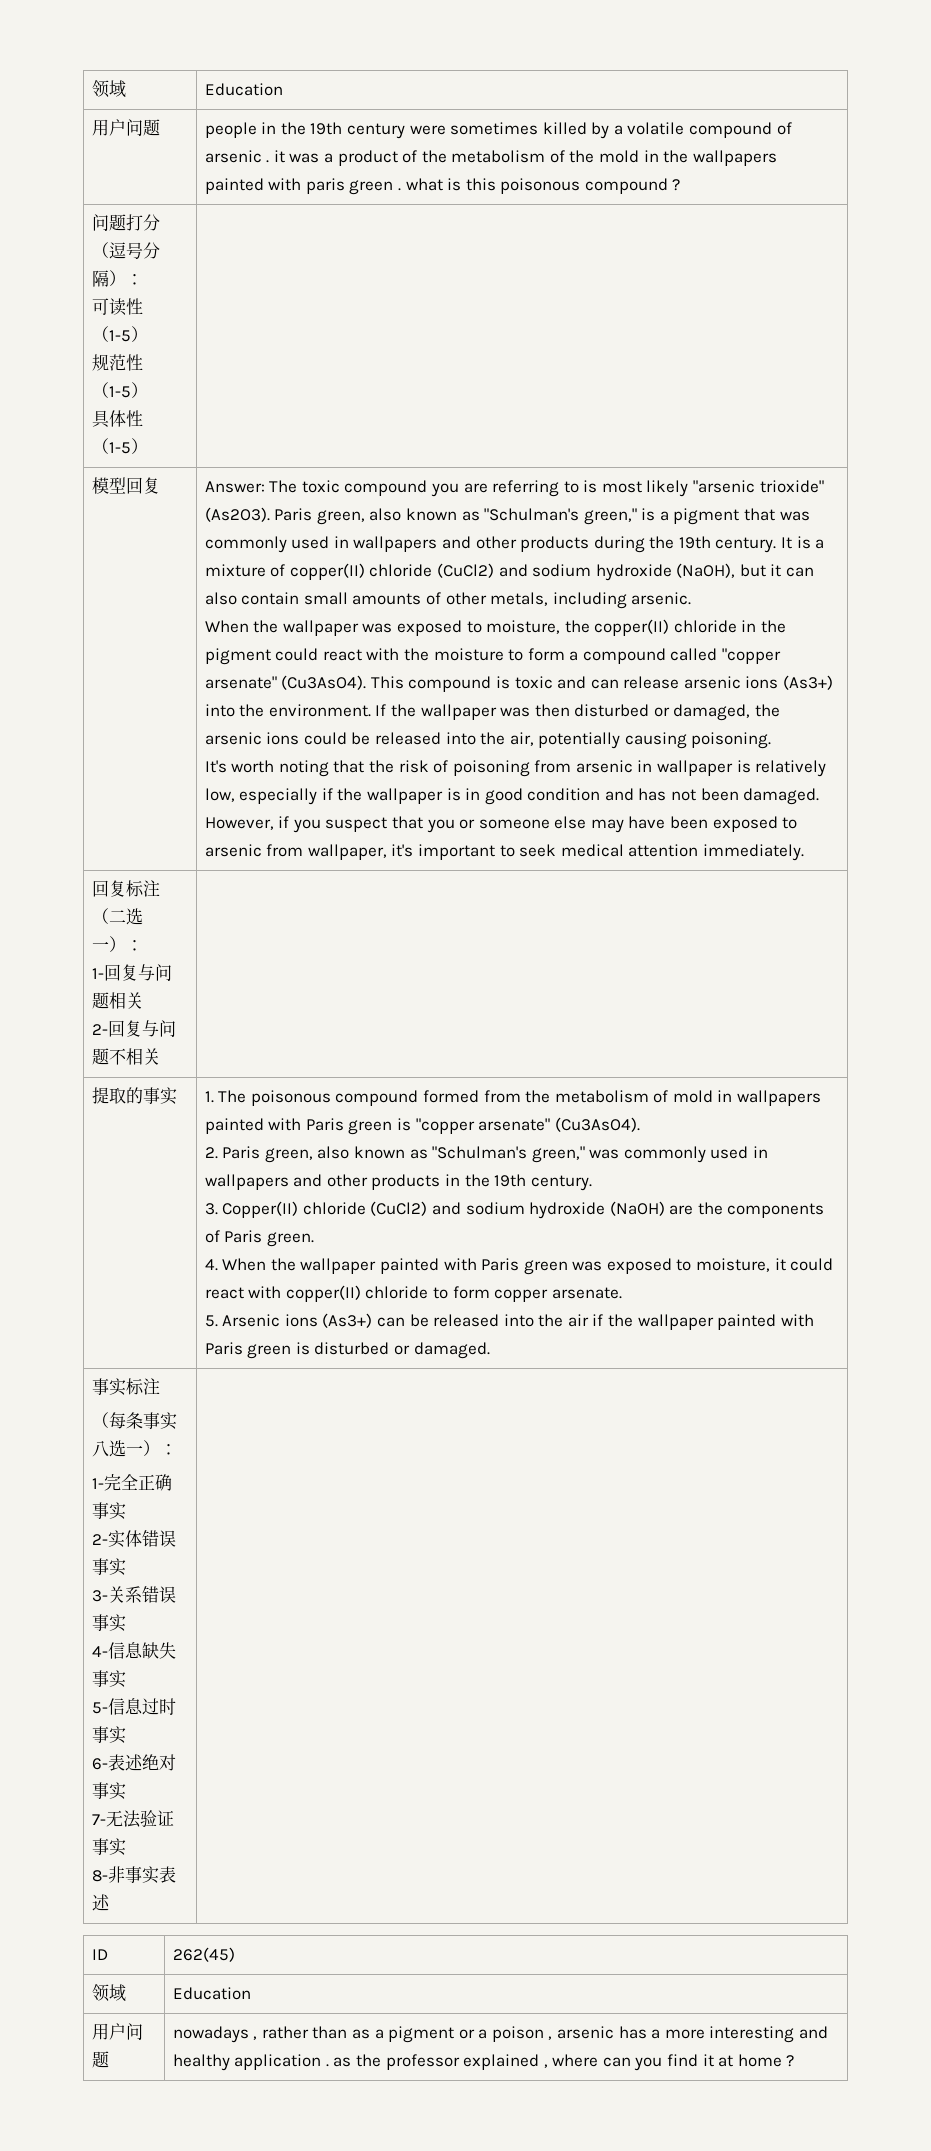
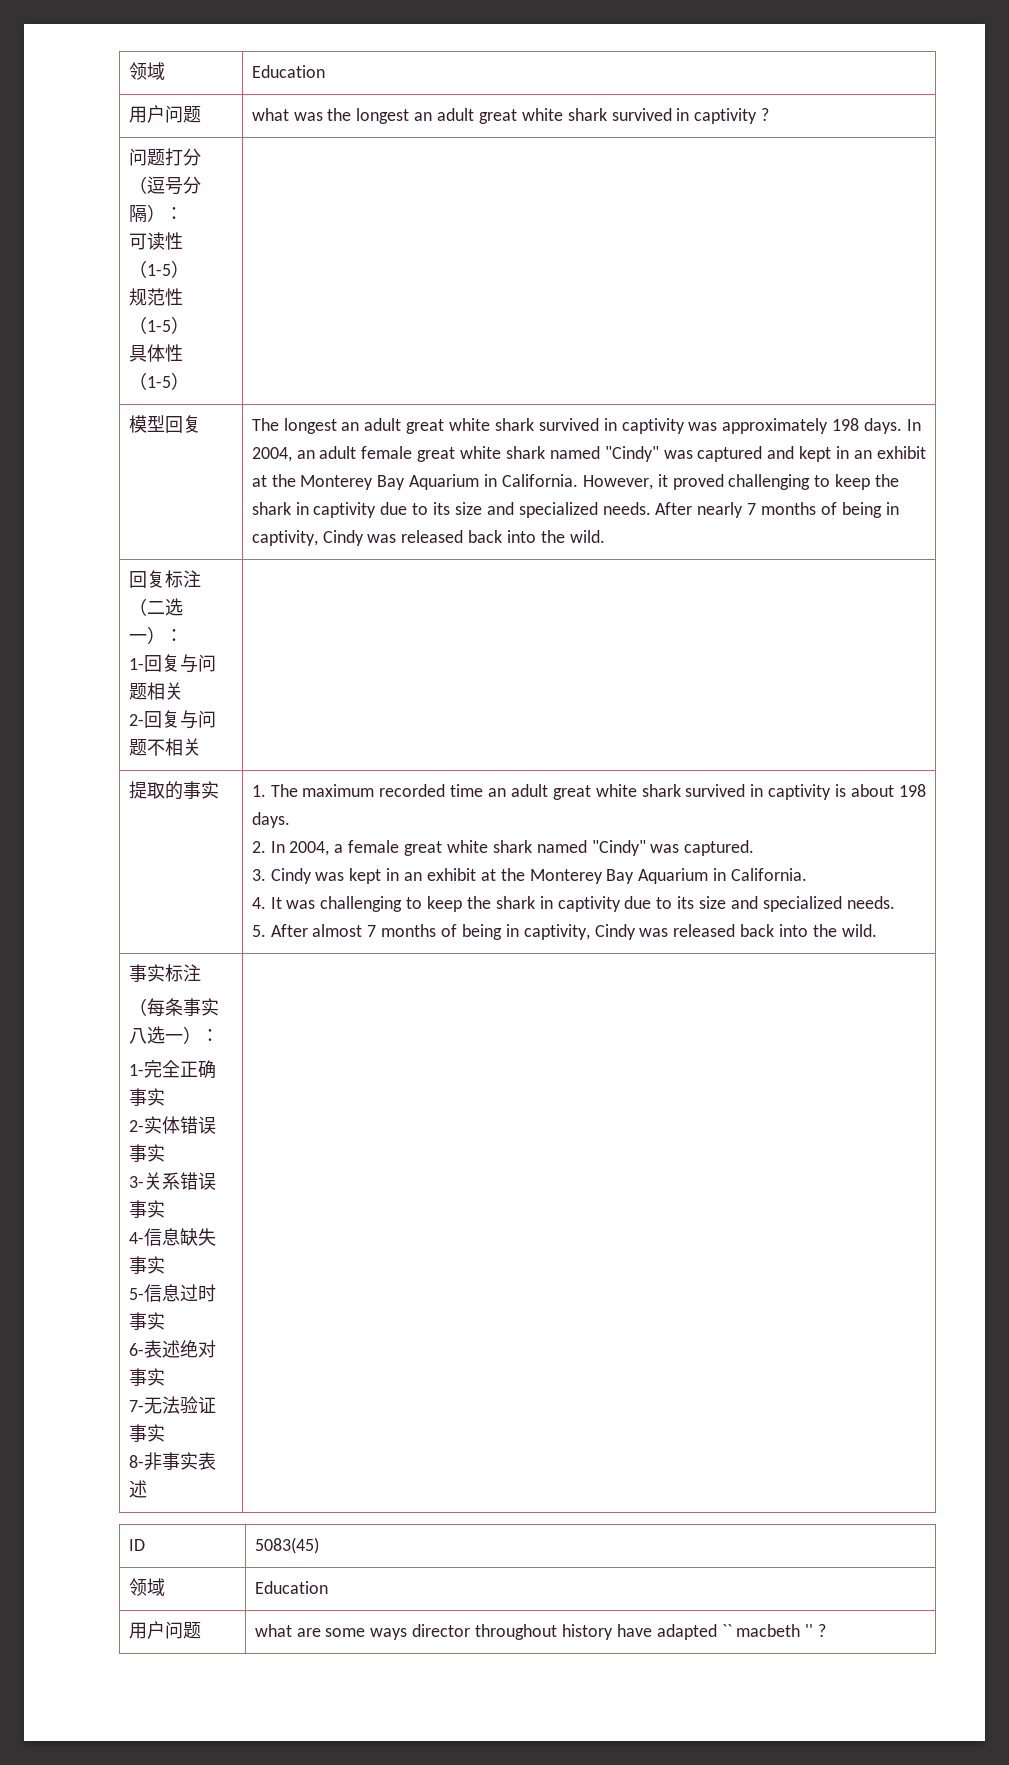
[91,80,126,98] [204,83,283,96] [91,119,160,136] [204,122,792,139] [204,150,777,166] [204,178,668,195] 领域 | Education // 用户问题 | people in the 19th century were sometimes killed by a volatile compound of arsenic . it was a product of the metabolism of the mold in the wallpapers painted with paris green . what is this poisonous compound -> [128,62,165,80] [251,65,325,78] [128,105,201,123] [251,108,758,124] 领域 | Education // 用户问题 | what was the longest an adult great white shark survived in captivity
[204,480,824,497] [204,507,810,525] [204,536,825,553] [204,563,815,581] [204,592,692,609] [204,619,787,636] [204,648,782,665] [204,675,834,692] [204,704,781,721] [204,732,772,749] [204,760,827,777] [204,788,820,805] [204,816,798,833] [204,844,804,861] Answer: The toxic compound you are referring to is most likely "arsenic trioxide" (As2O3). Paris green, also known as "Schulman's green," is a pigment that was commonly used in wallpapers and other products during the 19th century. It is a mixture of copper(II) chloride (CuCl2) and sodium hydroxide (NaOH), but it can also contain small amounts of other metals, including arsenic. // When the wallpaper was exposed to moisture, the copper(II) chloride in the pigment could react with the moisture to form a compound called "copper arsenate" (Cu3AsO4). This compound is toxic and can release arsenic ions (As3+) into the environment. If the wallpaper was then disturbed or damaged, the arsenic ions could be released into the air, potentially causing poisoning. // It's worth noting that the risk of poisoning from arsenic in wallpaper is relatively low, especially if the wallpaper is in good condition and has not been damaged. However, if you suspect that you or someone else may have been exposed to arsenic from wallpaper, it's important to seek medical attention immediately. -> [251,418,921,434] [251,446,926,462] [251,474,899,490] [251,502,899,518] [251,530,605,546] The longest an adult great white shark survived in captivity was approximately 198 days. In 2004, an adult female great white shark named "Cindy" was captured and kept in an exhibit at the Monterey Bay Aquarium in California. However, it proved challenging to keep the shark in captivity due to its size and specialized needs. After nearly 7 months of being in captivity, Cindy was released back into the wild.
[250,1090,822,1106] [204,1117,640,1135] [204,1146,769,1163] [204,1174,592,1191] [204,1201,825,1219] [204,1230,314,1247] [204,1258,834,1275] [204,1285,622,1302] [204,1313,814,1330] [204,1342,490,1359] poisonous compound formed from the metabolism of mold in wallpapers painted with Paris green is "copper arsenate" (Cu3AsO4). // 2. Paris green, also known as "Schulman's green," was commonly used in wallpapers and other products in the 19th century. // 3. Copper(II) chloride (CuCl2) and sodium hydroxide (NaOH) are the components of Paris green. // 4. When the wallpaper painted with Paris green was exposed to moisture, it could react with copper(II) chloride to form copper arsenate. // 5. Arsenic ions (As3+) can be released into the air if the wallpaper painted with Paris green is disturbed or damaged. -> [302,784,926,800] [251,812,290,828] [251,840,755,856] [251,868,807,884] [251,896,895,912] [251,924,877,940] maximum recorded time an adult great white shark survived in captivity is about 198 days. // 2. In 2004, a female great white shark named "Cindy" was captured. // 3. Cindy was kept in an exhibit at the Monterey Bay Aquarium in California. // 4. It was challenging to keep the shark in captivity due to its size and specialized needs. // 5. After almost 7 months of being in captivity, Cindy was released back into the wild.
[172,1947,235,1962] [91,1984,126,2002] [172,1987,251,2000] [91,2023,143,2040] [91,2051,109,2068] [172,2026,828,2043] [172,2054,782,2071] 262(45) // 领域 | Education // 用户问题 | nowadays , rather than as a pigment or a poison , arsenic has a more interesting and healthy application . as the professor explained , where can you find it at home -> [254,1537,319,1554] [128,1578,165,1596] [254,1581,328,1594] [128,1621,201,1639] [254,1624,814,1640] 5083(45) // 领域 | Education // 用户问题 | what are some ways director throughout history have adapted `` macbeth ''

